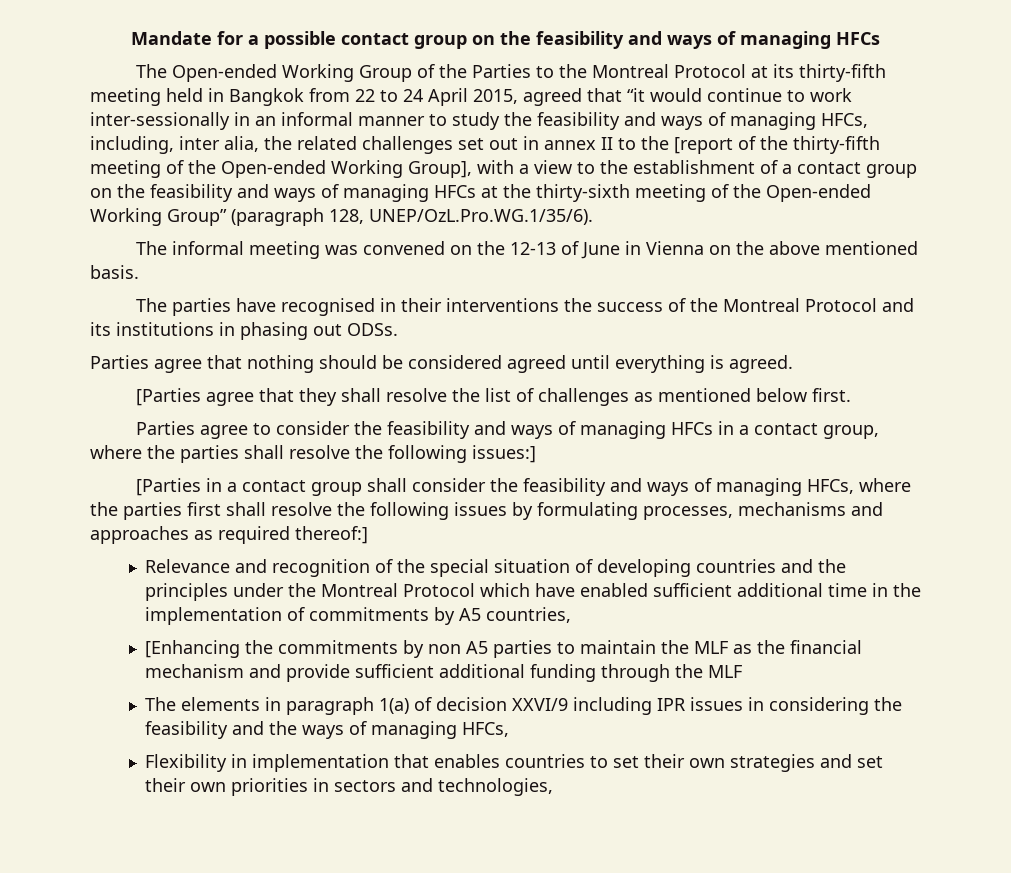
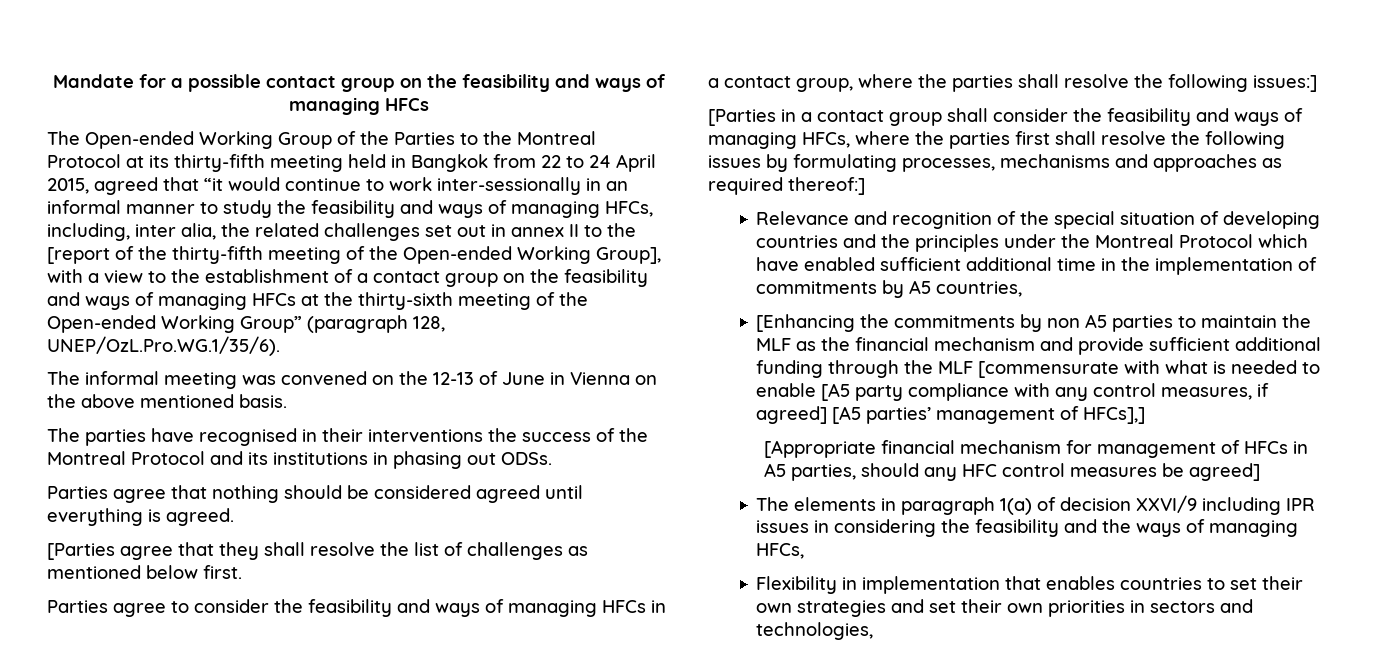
(742, 671) none -> [978,360,1321,378] [756,383,1270,401] [756,406,1146,424] [763,440,1308,458] [763,463,1260,481] [commensurate with what is needed to enable [A5 party compliance with any control measures, if agreed] [A5 parties’ management of HFCs],] // [Appropriate financial mechanism for management of HFCs in A5 parties, should any HFC control measures be agreed]

